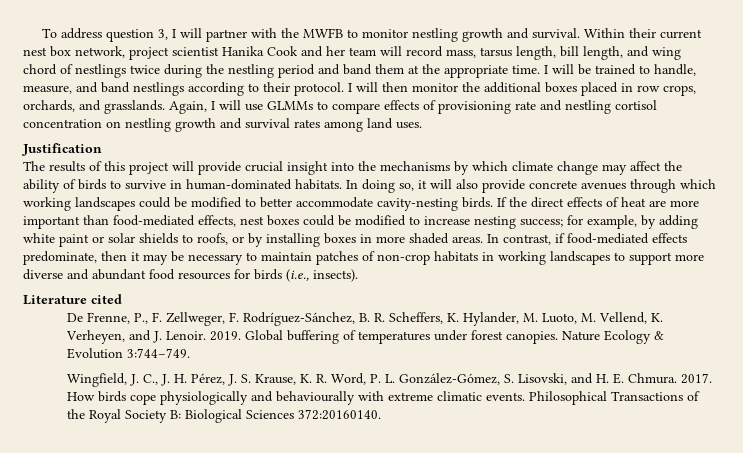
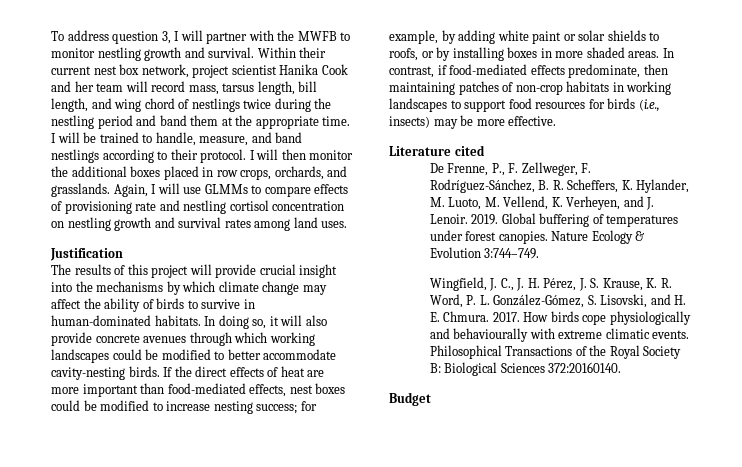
[131,251,312,265] it may be necessary to maintain -> [389,82,455,95] maintaining
[675,254,704,261] [23,269,146,280] more diverse and abundant -> (507, 106) none
[313,269,358,282] insects). -> [389,115,557,129] insects) may be more effective.
(382, 414) none -> [389,392,431,406] // Budget

